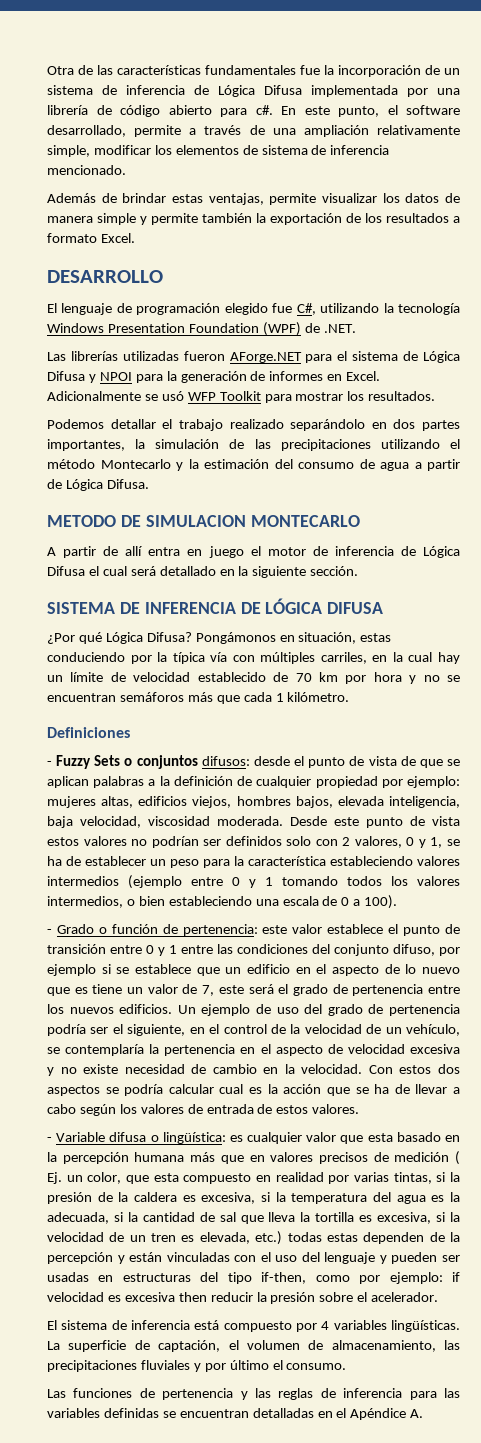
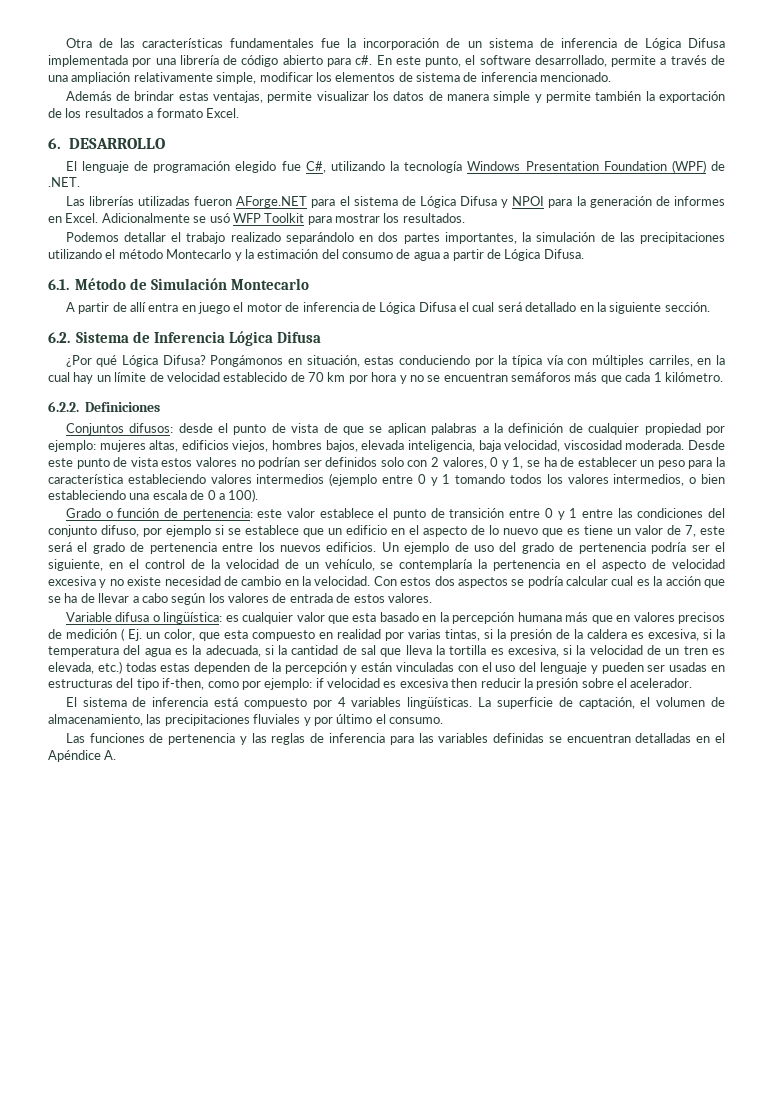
(135, 238) none -> [48,138,61,149] 6.
[47,515,360,527] METODO DE SIMULACION MONTECARLO -> [48,278,309,290] 6.1. Método de Simulación Montecarlo
[47,598,384,614] SISTEMA DE INFERENCIA DE LÓGICA DIFUSA -> [48,331,321,346] 6.2. Sistema de Inferencia Lógica Difusa
(350, 697) none -> [48,401,79,412] 6.2.2.
[47,755,198,769] - Fuzzy Sets o conjuntos -> [65,423,124,435] Conjuntos
[47,929,52,934] - -> (259, 495) none
[47,1137,52,1142] - -> (432, 598) none

